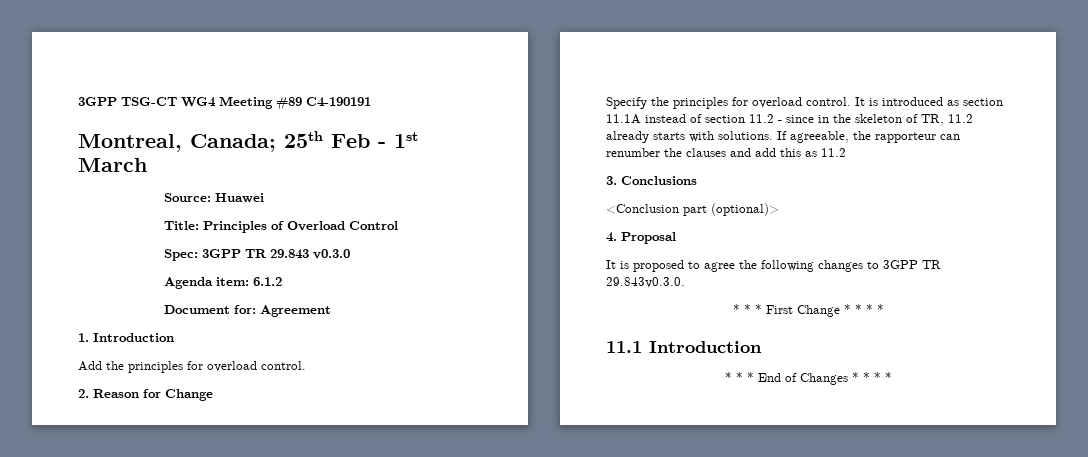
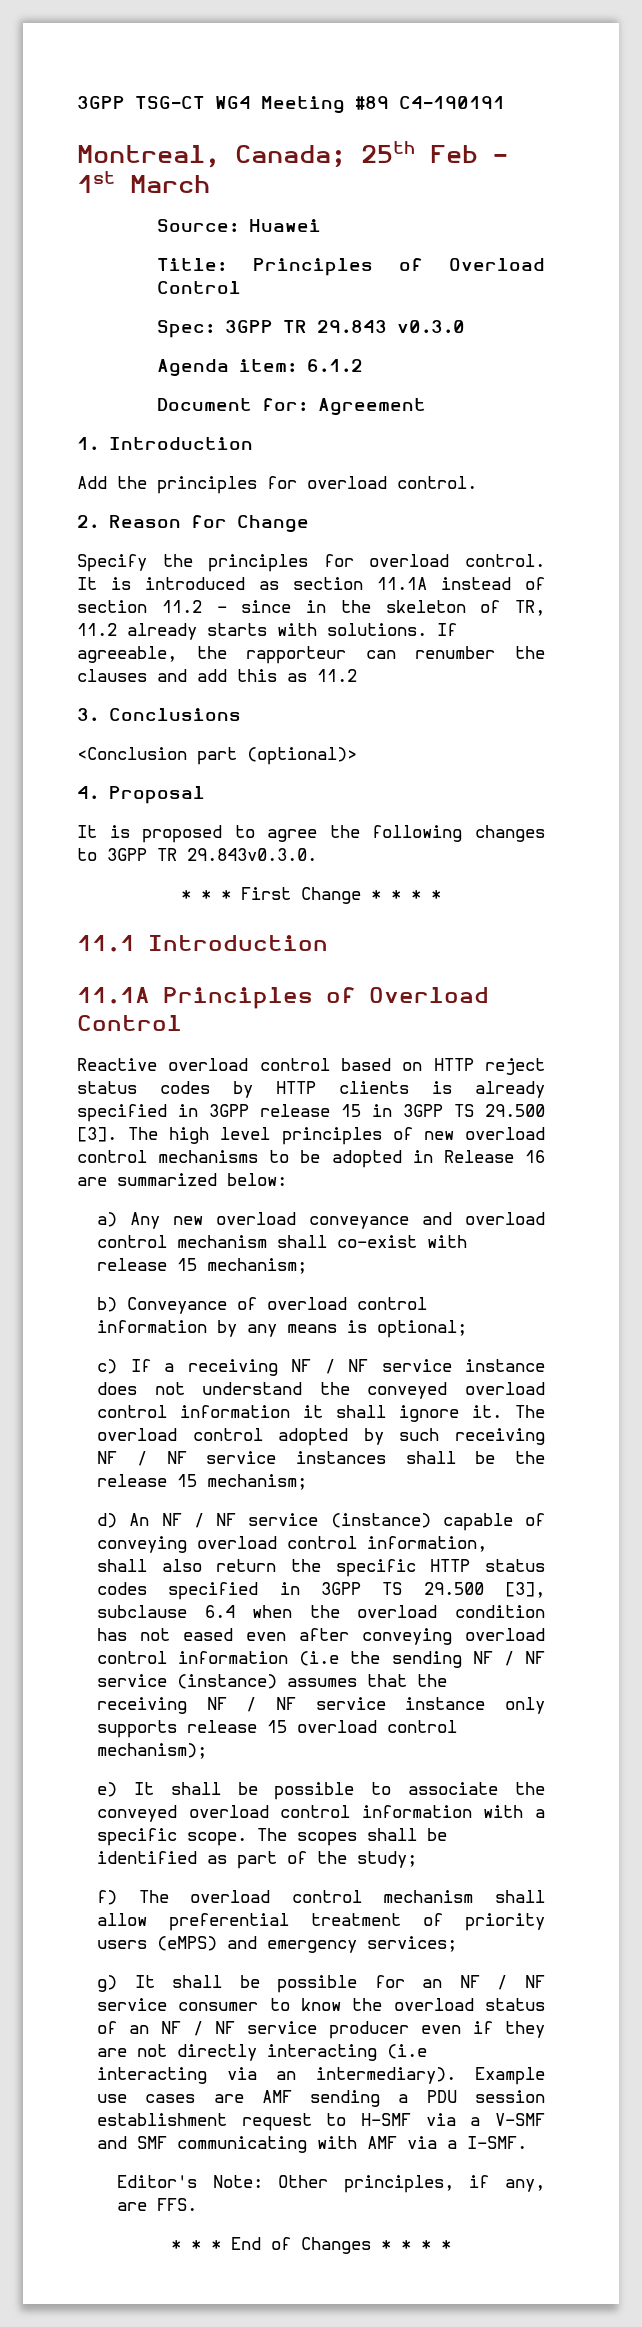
(762, 347) none -> [77,987,489,1009] [77,1015,182,1031] [77,1058,545,1075] [77,1081,545,1098] [77,1104,545,1122] [77,1127,545,1145] [77,1150,545,1168] [77,1173,287,1186] [97,1212,545,1229] [97,1235,468,1248] [97,1258,308,1274] [97,1297,428,1314] [97,1320,468,1338] [97,1359,545,1376] [97,1382,545,1399] [97,1405,545,1422] [97,1428,545,1446] [97,1451,545,1466] [97,1474,308,1490] [97,1513,545,1531] [97,1536,488,1553] [97,1559,545,1577] [97,1582,545,1600] [97,1605,545,1618] [97,1628,545,1645] [97,1651,545,1668] [97,1674,448,1689] [97,1697,545,1714] [97,1720,458,1738] [97,1743,208,1759] [97,1782,545,1800] [97,1805,545,1822] [97,1828,448,1846] [97,1851,418,1869] [97,1890,545,1905] [97,1913,545,1931] [97,1936,458,1953] [97,1975,545,1993] [97,1998,545,2011] [97,2021,545,2039] [97,2044,428,2061] [97,2067,545,2085] [97,2090,545,2107] [97,2113,545,2131] [97,2136,528,2153] [117,2175,545,2193] [117,2198,198,2211] // 11.1A Principles of Overload Control // Reactive overload control based on HTTP reject status codes by HTTP clients is already specified in 3GPP release 15 in 3GPP TS 29.500 [3]. The high level principles of new overload control mechanisms to be adopted in Release 16 are summarized below: // a) Any new overload conveyance and overload control mechanism shall co-exist with release 15 mechanism; // b) Conveyance of overload control information by any means is optional; // c) If a receiving NF / NF service instance does not understand the conveyed overload control information it shall ignore it. The overload control adopted by such receiving NF / NF service instances shall be the release 15 mechanism; // d) An NF / NF service (instance) capable of conveying overload control information, shall also return the specific HTTP status codes specified in 3GPP TS 29.500 [3], subclause 6.4 when the overload condition has not eased even after conveying overload control information (i.e the sending NF / NF service (instance) assumes that the receiving NF / NF service instance only supports release 15 overload control mechanism); // e) It shall be possible to associate the conveyed overload control information with a specific scope. The scopes shall be identified as part of the study; // f) The overload control mechanism shall allow preferential treatment of priority users (eMPS) and emergency services; // g) It shall be possible for an NF / NF service consumer to know the overload status of an NF / NF service producer even if they are not directly interacting (i.e interacting via an intermediary). Example use cases are AMF sending a PDU session establishment request to H-SMF via a V-SMF and SMF communicating with AMF via a I-SMF. // Editor's Note: Other principles, if any, are FFS.

